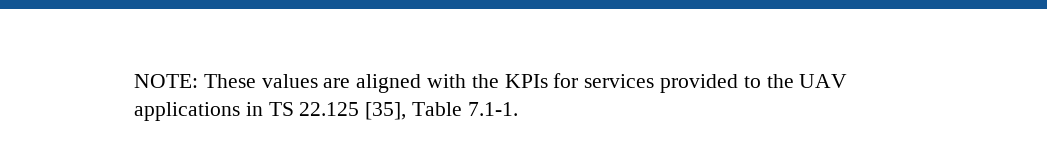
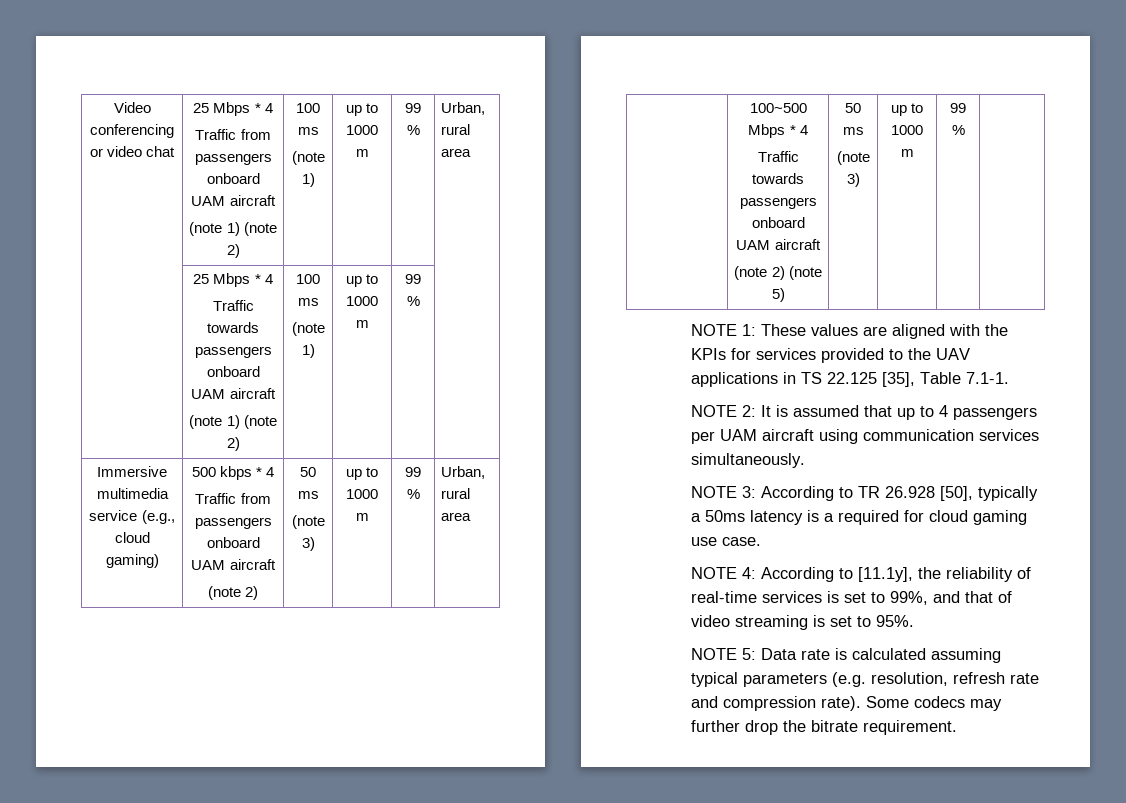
[133,74,198,88] NOTE: -> [113,102,151,113] [90,124,174,138] [89,146,176,157] [193,102,273,116] [195,129,271,140] [194,153,272,165] [206,173,260,184] [191,195,276,206] [189,222,277,236] [226,244,240,258] [296,103,320,113] [297,127,319,135] [291,151,325,165] [301,173,315,187] [345,103,379,116] [346,125,378,135] [355,149,369,157] [405,103,421,113] [406,125,420,135] [440,102,485,115] [440,124,470,135] [440,148,471,157] [193,273,273,287] [212,300,254,311] [207,322,259,333] [194,346,272,358] [206,366,260,377] [191,388,276,399] [189,415,277,429] [226,437,240,451] [296,274,320,284] [297,298,319,306] [291,322,325,336] [301,344,315,358] [345,274,379,287] [346,296,378,306] [355,320,369,328] [405,274,421,284] [406,296,420,306] [97,466,167,477] [96,488,169,499] [89,510,175,524] [114,532,150,543] [105,554,159,568] [191,466,275,480] [195,493,271,504] [194,517,272,529] [206,537,260,548] [191,559,276,570] [207,586,259,600] [300,467,316,477] [297,491,319,499] [291,515,325,529] [301,537,315,551] [345,467,379,480] [346,489,378,499] [355,513,369,521] [405,467,421,477] [406,489,420,499] [440,466,485,479] [440,488,470,499] [440,512,471,521] [749,103,807,113] [748,124,808,138] [757,151,799,162] [752,173,804,184] [739,197,817,209] [751,217,805,228] [736,239,821,250] [734,266,822,280] [771,288,785,302] [845,103,861,113] [842,127,864,135] [836,151,870,165] [846,173,860,187] [890,103,924,116] [891,125,923,135] [900,149,914,157] [950,103,966,113] [951,125,965,135] [691,324,757,336] Video conferencing or video chat | 25 Mbps * 4 // Traffic from passengers onboard UAM aircraft // (note 1) (note 2) | 100 ms // (note 1) | up to 1000 m | 99 % | Urban, rural area // | 25 Mbps * 4 // Traffic towards passengers onboard UAM aircraft // (note 1) (note 2) | 100 ms // (note 1) | up to 1000 m | 99 % | // Immersive multimedia service (e.g., cloud gaming) | 500 kbps * 4 // Traffic from passengers onboard UAM aircraft // (note 2) | 50 ms // (note 3) | up to 1000 m | 99 % | Urban, rural area // | 100~500 Mbps * 4 // Traffic towards passengers onboard UAM aircraft // (note 2) (note 5) | 50 ms // (note 3) | up to 1000 m | 99 % | // NOTE 1:
(518, 109) none -> [691,405,1038,420] [691,429,1040,444] [691,453,806,468] [691,486,1039,501] [691,510,1028,525] [691,537,762,546] [691,567,1032,582] [691,591,1013,605] [691,615,915,630] [691,648,1002,663] [691,672,1040,687] [691,696,1003,711] [691,720,958,735] // NOTE 2: It is assumed that up to 4 passengers per UAM aircraft using communication services simultaneously. // NOTE 3: According to TR 26.928 [50], typically a 50ms latency is a required for cloud gaming use case. // NOTE 4: According to [11.1y], the reliability of real-time services is set to 99%, and that of video streaming is set to 95%. // NOTE 5: Data rate is calculated assuming typical parameters (e.g. resolution, refresh rate and compression rate). Some codecs may further drop the bitrate requirement.

